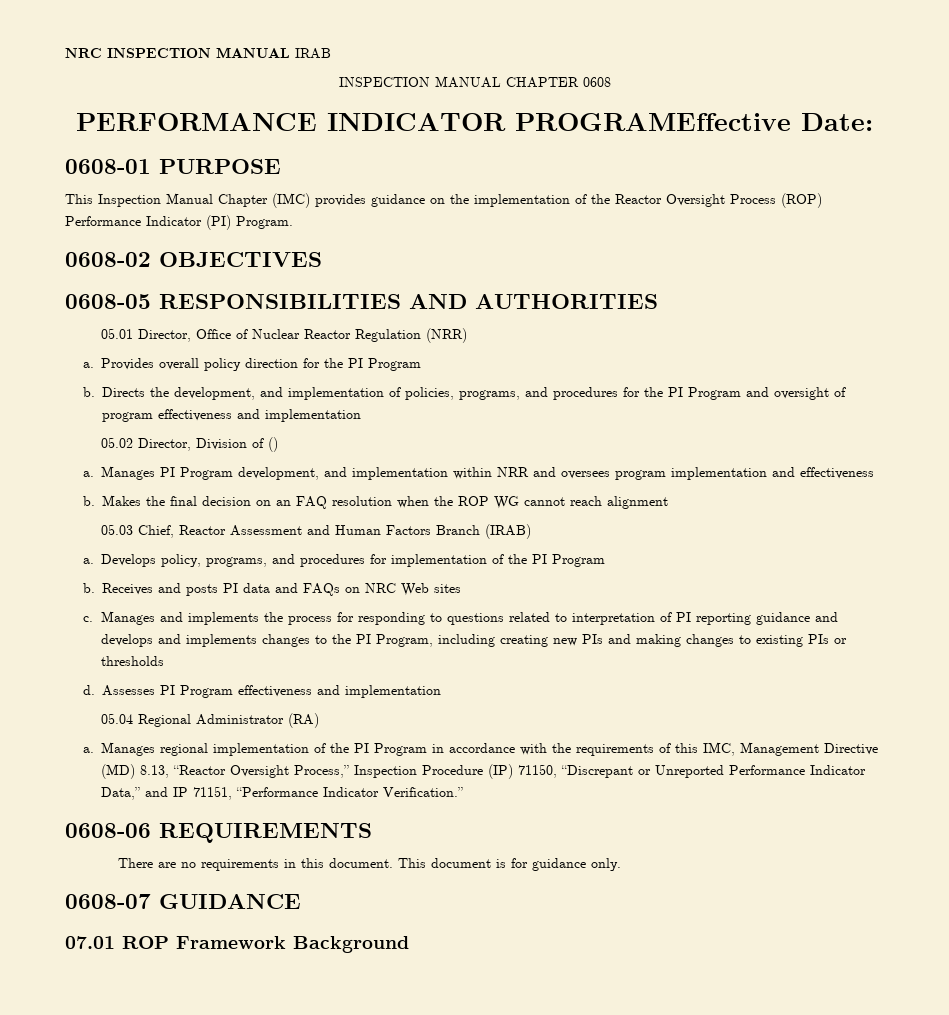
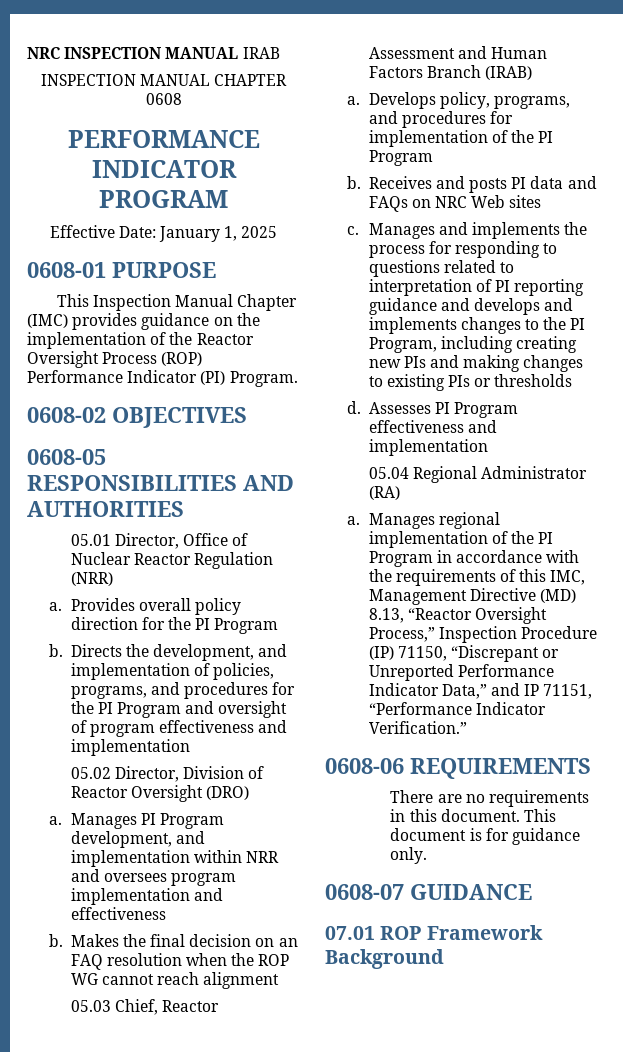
[515,113,791,131] PROGRAMEffective -> [99,190,228,208] [49,225,115,238] PROGRAM // Effective
(873, 122) none -> [159,226,278,242] January 1, 2025
[267,437,278,452] () -> [70,785,249,802] Reactor Oversight (DRO)

